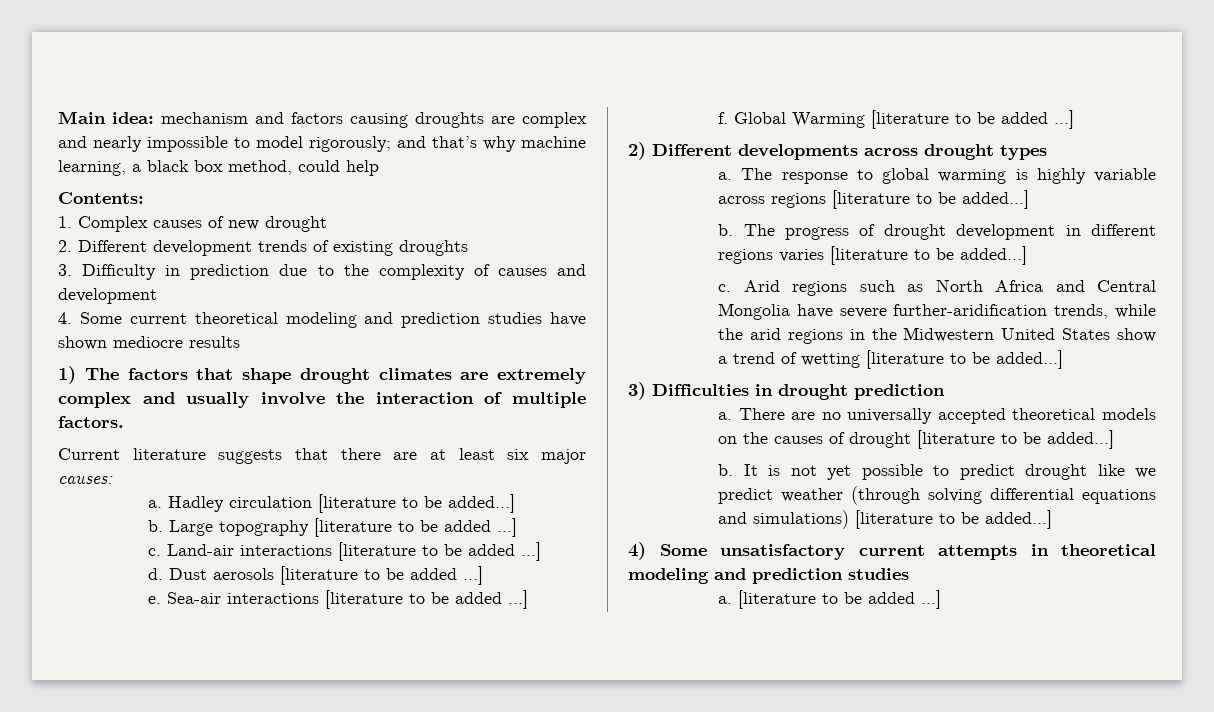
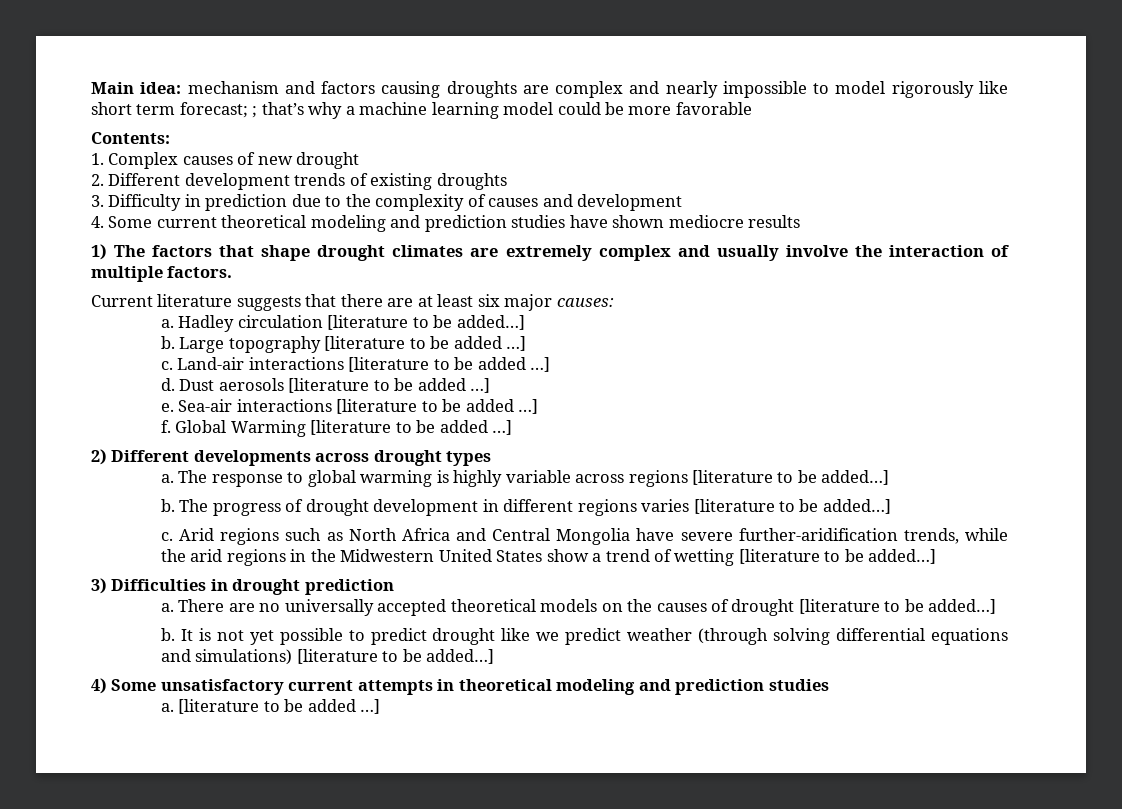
[309,136,586,152] [58,160,379,176] rigorously; and that’s why machine learning, a black box method, could help -> [891,81,1008,98] [91,102,752,119] rigorously like short term forecast; ; that’s why a machine learning model could be more favorable

